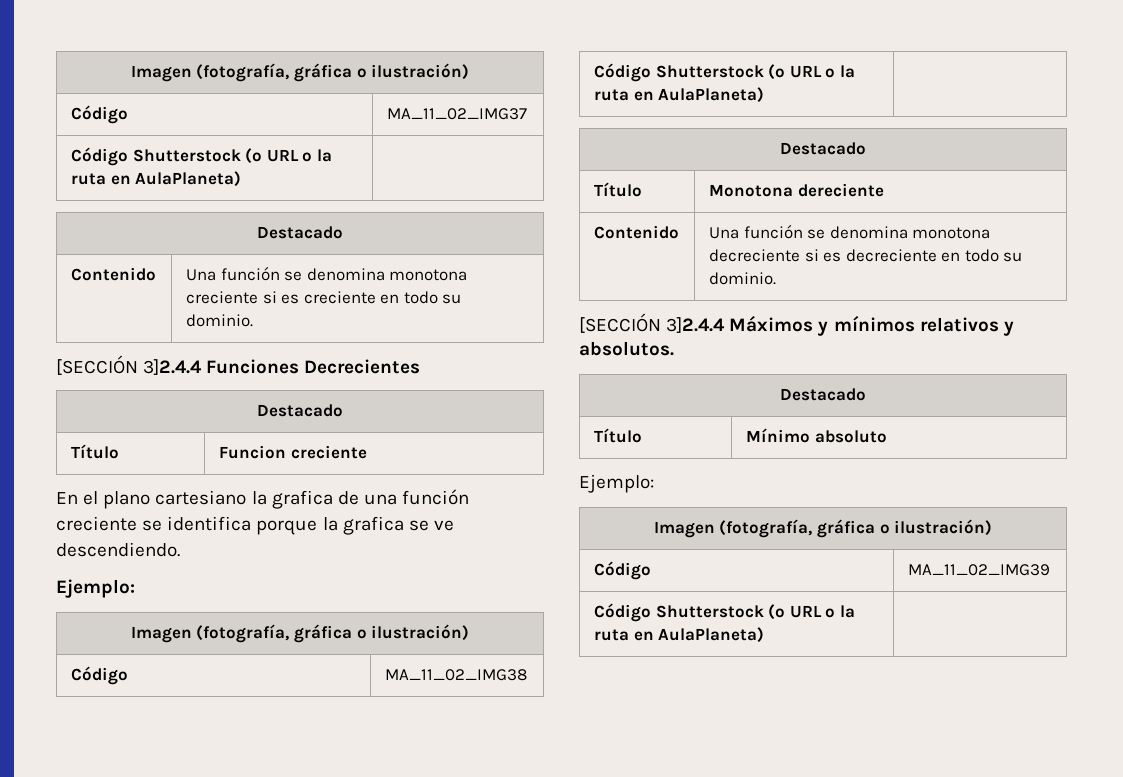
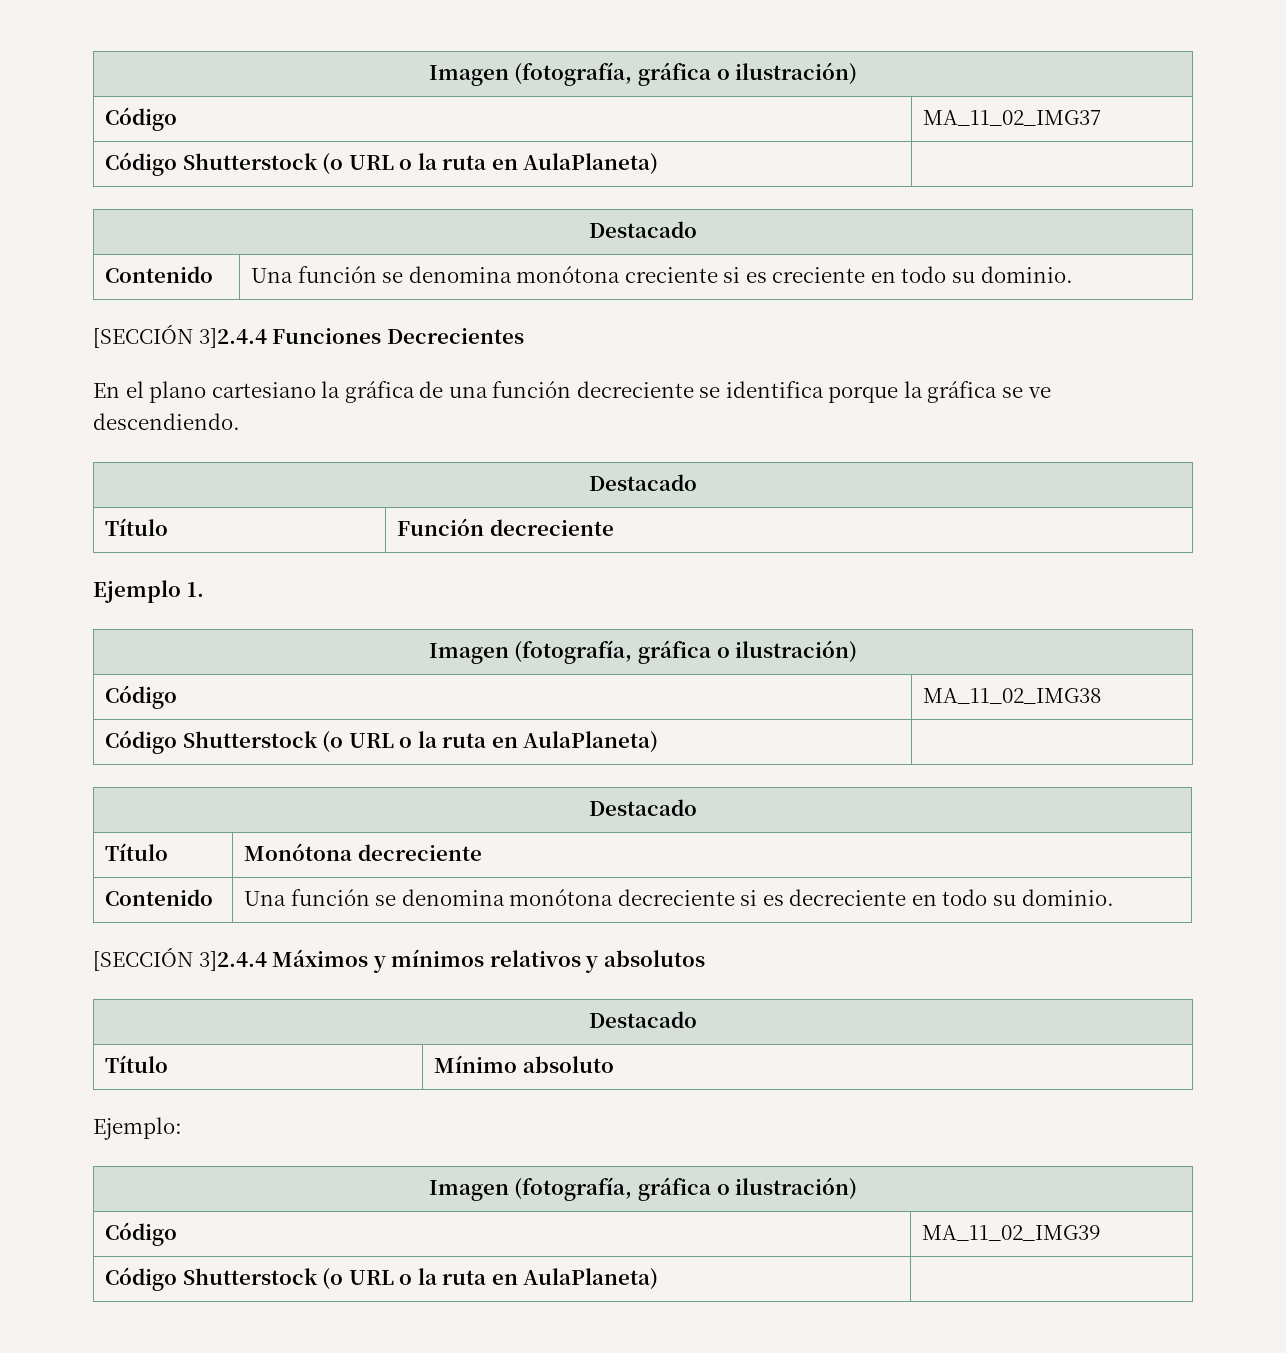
[389,269,468,281] monotona -> [516,266,621,283] monótona
[257,404,343,417] [70,444,119,459] [218,445,367,459] // Destacado // Título | Funcion creciente -> (524, 336) none
[271,490,333,509] grafica -> [344,381,415,403] gráfica
[56,516,137,531] creciente -> [576,381,694,398] decreciente
[342,516,404,535] grafica -> [927,381,998,403] gráfica
[56,579,135,598] // Ejemplo: -> [589,474,697,491] [105,518,169,536] [397,518,614,536] [93,580,204,603] // Destacado // Título | Función decreciente // Ejemplo 1.
[708,183,884,197] [593,225,679,239] [708,224,991,239] Monotona dereciente // Contenido | Una función se denomina monotona -> [244,843,482,861] [105,889,214,906] [244,889,614,906] Monótona decreciente // Contenido | Una función se denomina monótona
[579,341,674,356] absolutos. -> [603,950,705,967] absolutos

